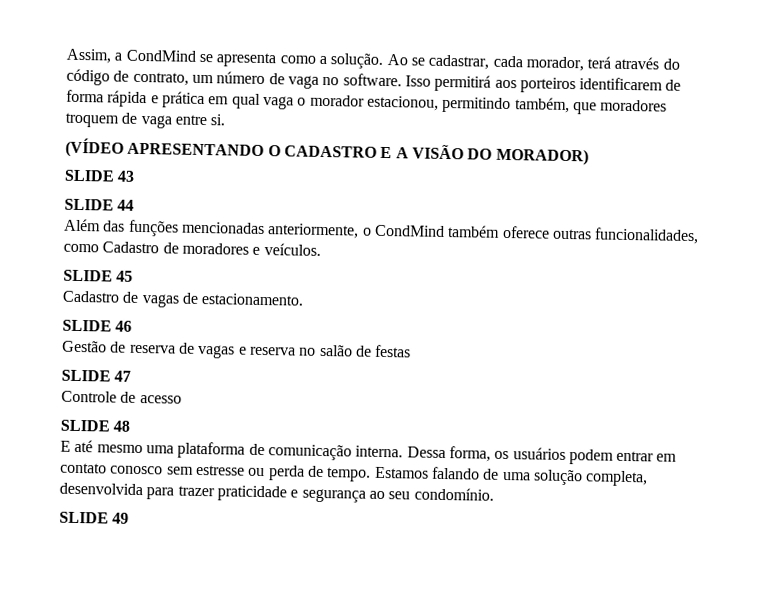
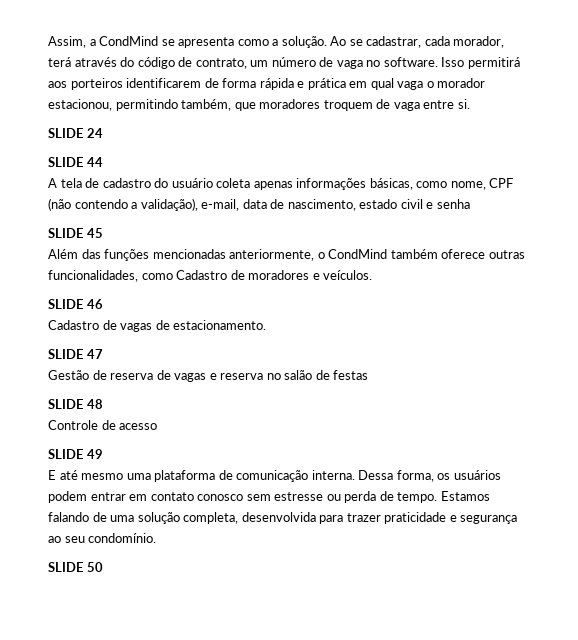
[65,137,589,166] [64,169,136,182] // (VÍDEO APRESENTANDO O CADASTRO E A VISÃO DO MORADOR) // SLIDE 43 -> [48,128,103,138] // SLIDE 24
(135, 205) none -> [48,178,514,190] [48,198,470,211] [48,228,103,238] // A tela de cadastro do usuário coleta apenas informações básicas, como nome, CPF (não contendo a validação), e-mail, data de nascimento, estado civil e senha // SLIDE 45
[116,270,134,282] 45 -> [86,299,103,309] 46
[115,320,133,332] 46 -> [86,349,103,359] 47
[114,370,132,382] 47 -> [86,399,103,409] 48
[113,420,131,432] 48 -> [86,449,103,459] 49
[112,512,130,524] 49 -> [86,562,103,572] 50

